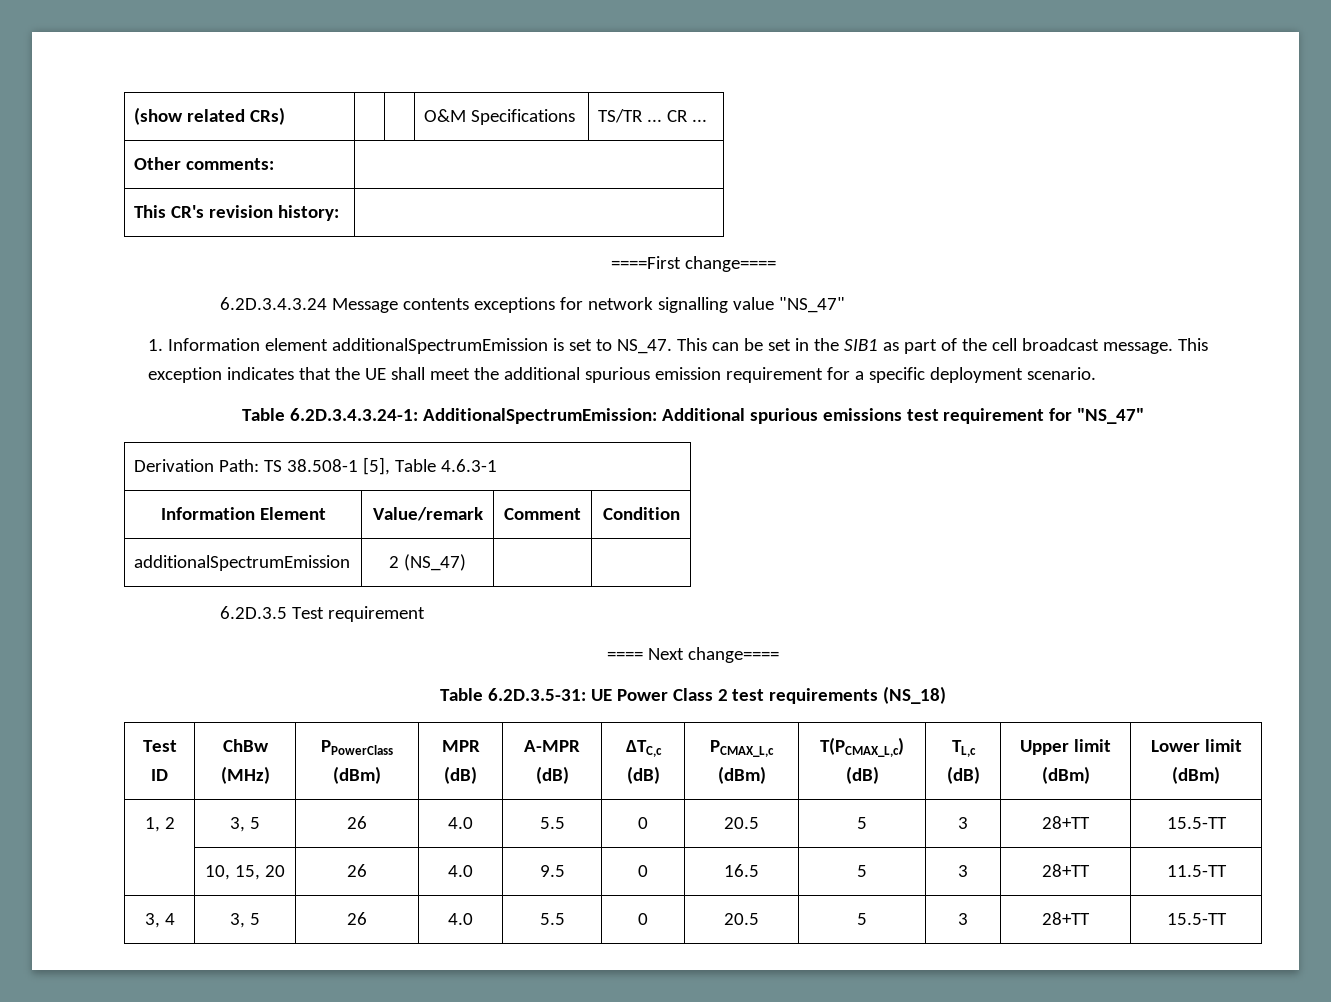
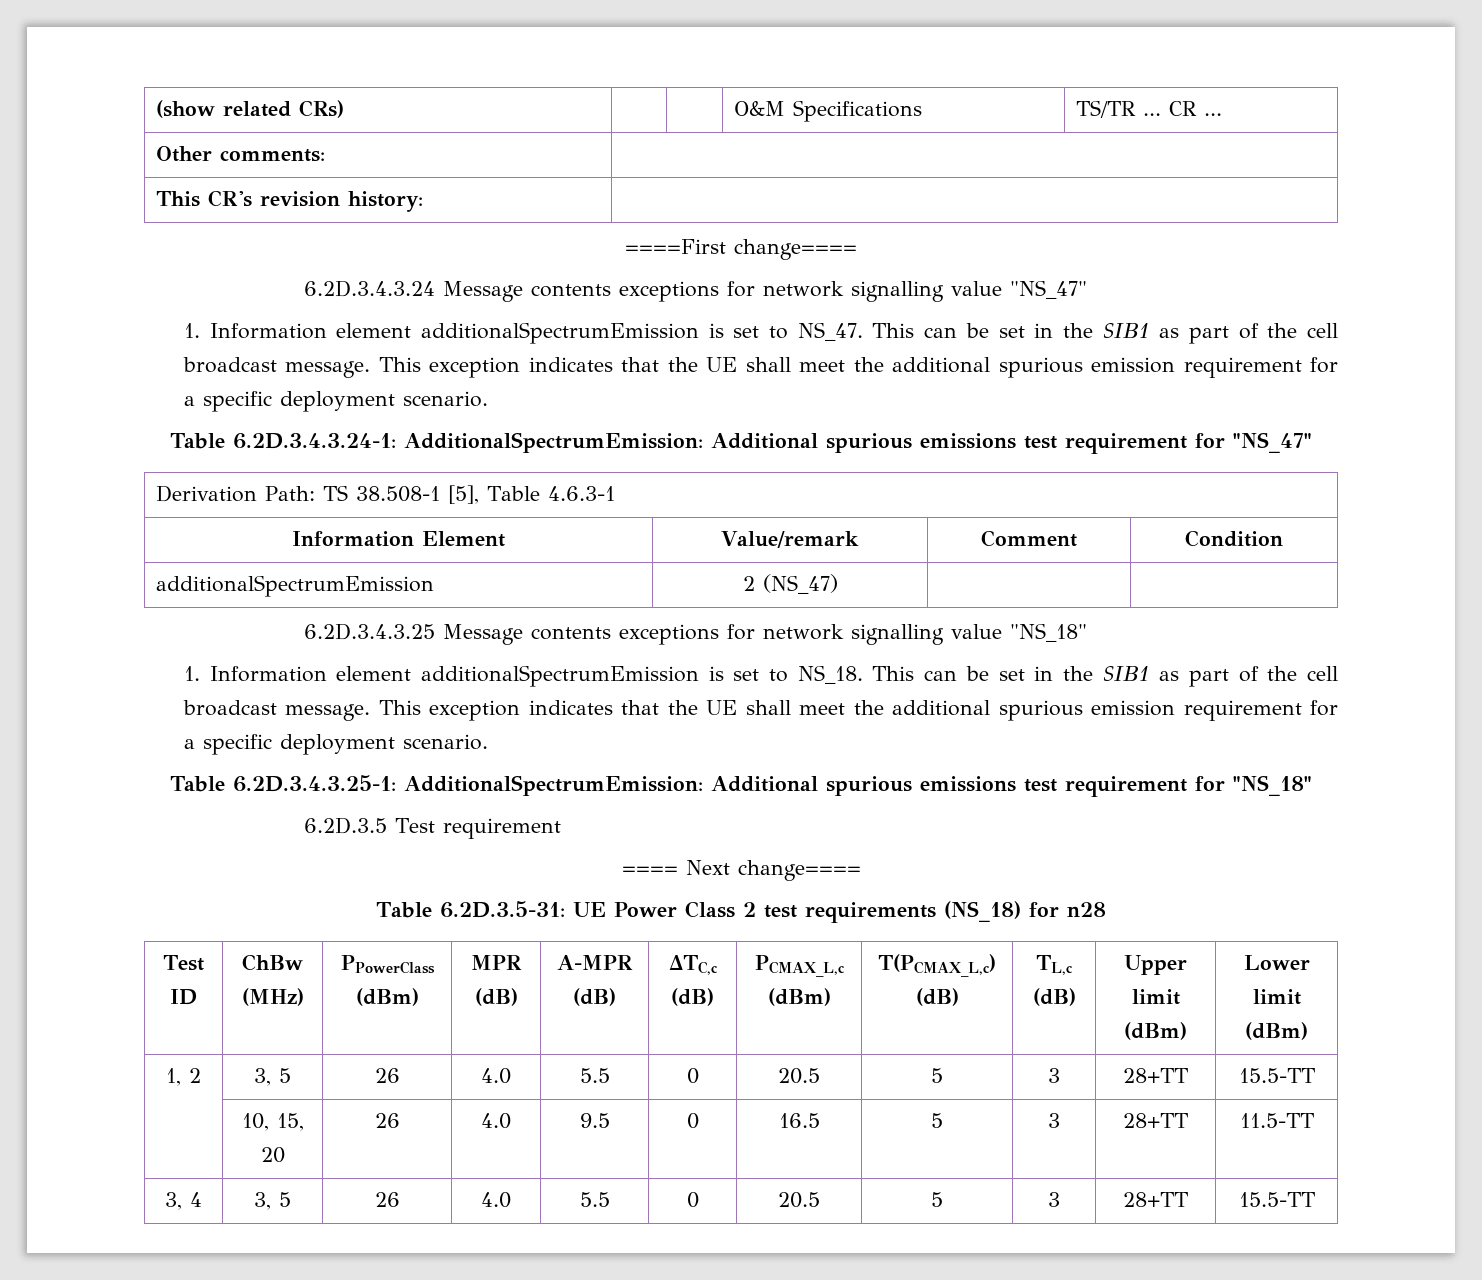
(466, 562) none -> [304,623,1088,645] [184,665,1339,687] [183,700,1338,721] [184,734,489,755] [169,775,1313,797] // 6.2D.3.4.3.25 Message contents exceptions for network signalling value "NS_18" // 1. Information element additionalSpectrumEmission is set to NS_18. This can be set in the SIB1 as part of the cell broadcast message. This exception indicates that the UE shall meet the additional spurious emission requirement for a specific deployment scenario. // Table 6.2D.3.4.3.25-1: AdditionalSpectrumEmission: Additional spurious emissions test requirement for "NS_18"
(947, 695) none -> [1029,902,1107,917] for n28

